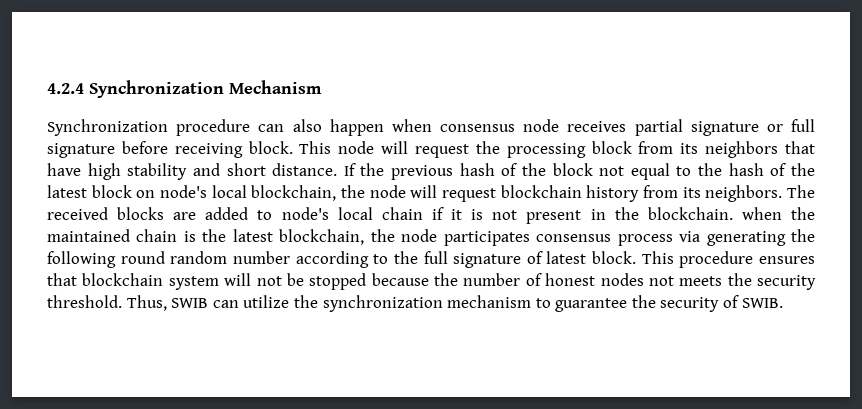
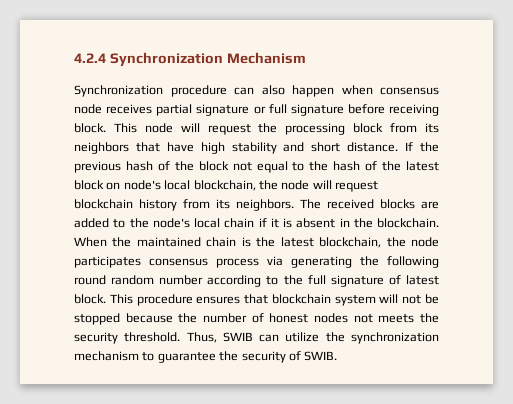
(273, 215) none -> [129,218,149,228] the
[492,210,582,224] not present -> [296,218,336,228] absent
[741,207,782,220] when -> [74,237,107,247] When

